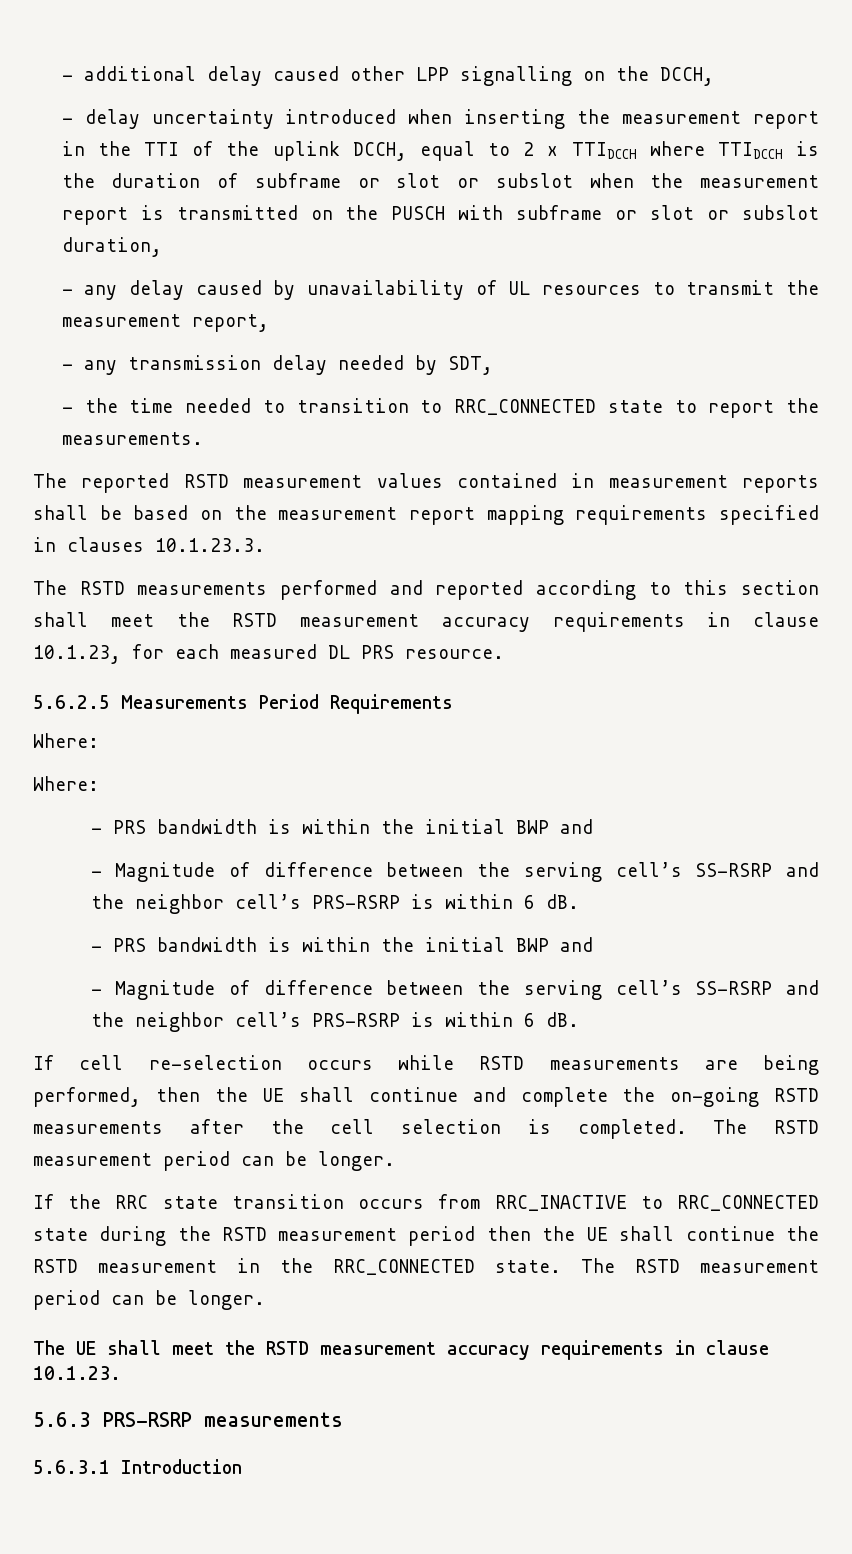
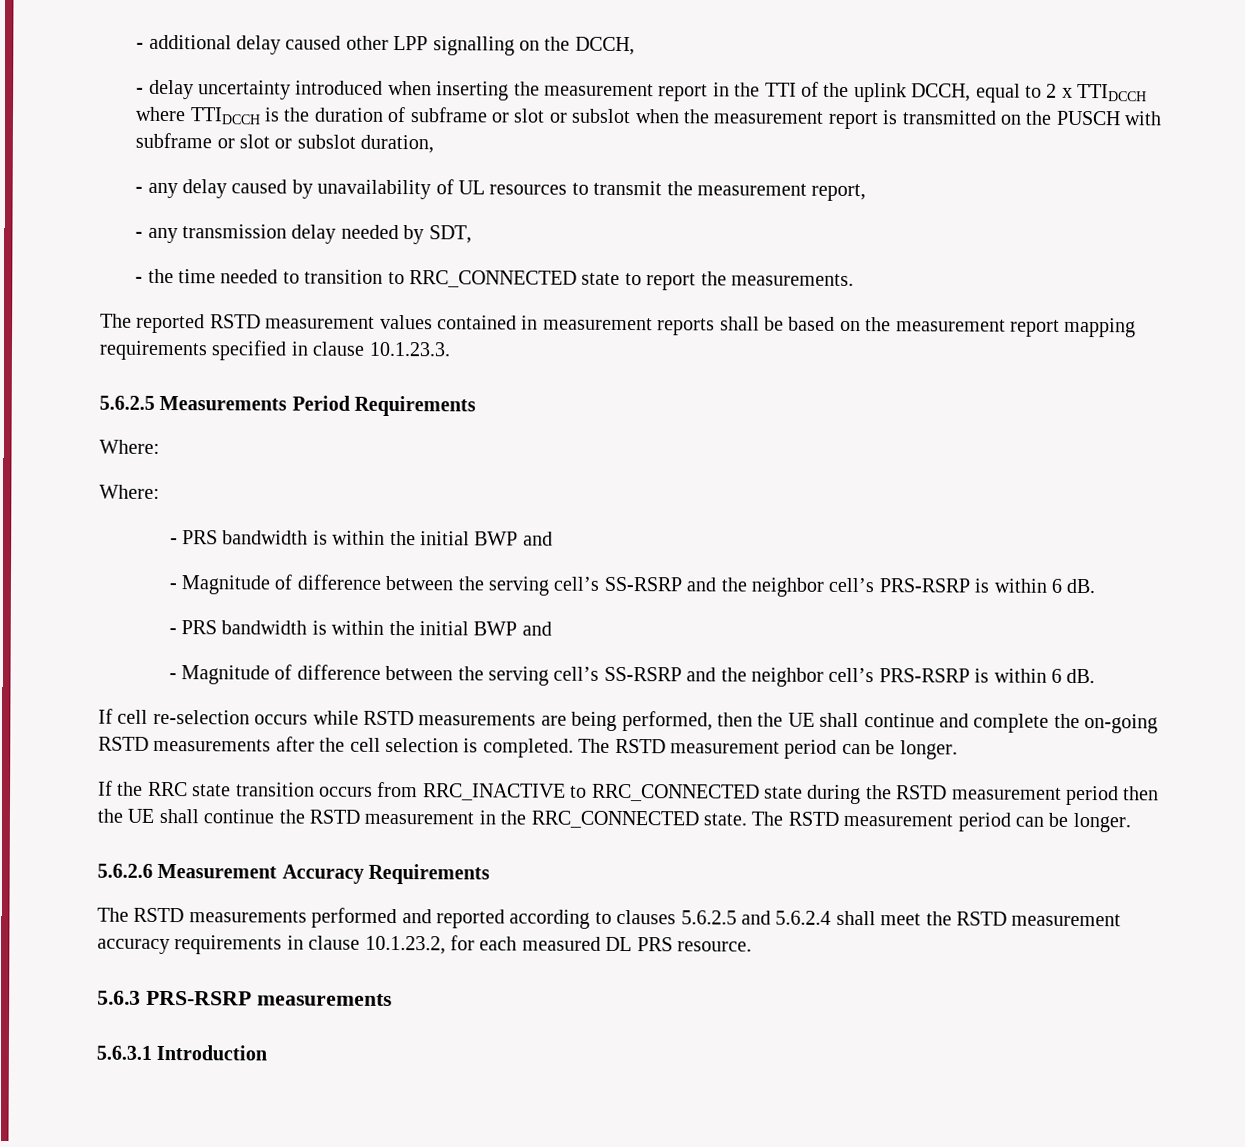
[67,537,144,552] clauses -> [312,341,366,356] clause
[33,580,819,600] [33,612,819,632] [33,644,504,664] // The RSTD measurements performed and reported according to this section shall meet the RSTD measurement accuracy requirements in clause 10.1.23, for each measured DL PRS resource. -> (451, 349) none
[33,1340,769,1360] [33,1366,121,1380] The UE shall meet the RSTD measurement accuracy requirements in clause 10.1.23. -> [97,863,491,885] [97,907,1122,929] [97,935,752,955] 5.6.2.6 Measurement Accuracy Requirements // The RSTD measurements performed and reported according to clauses 5.6.2.5 and 5.6.2.4 shall meet the RSTD measurement accuracy requirements in clause 10.1.23.2, for each measured DL PRS resource.

